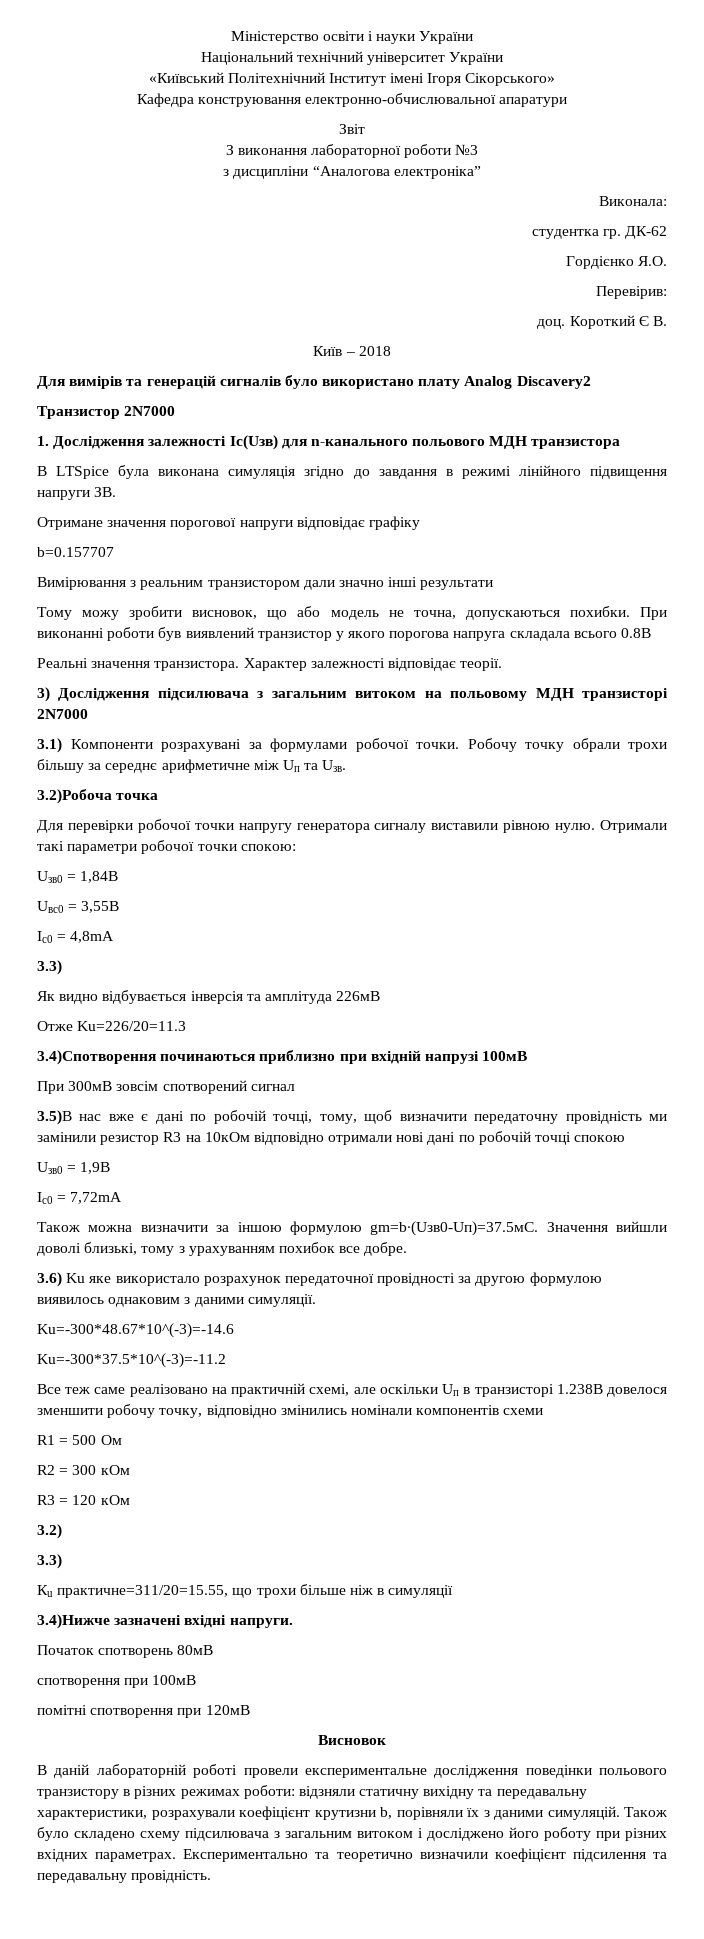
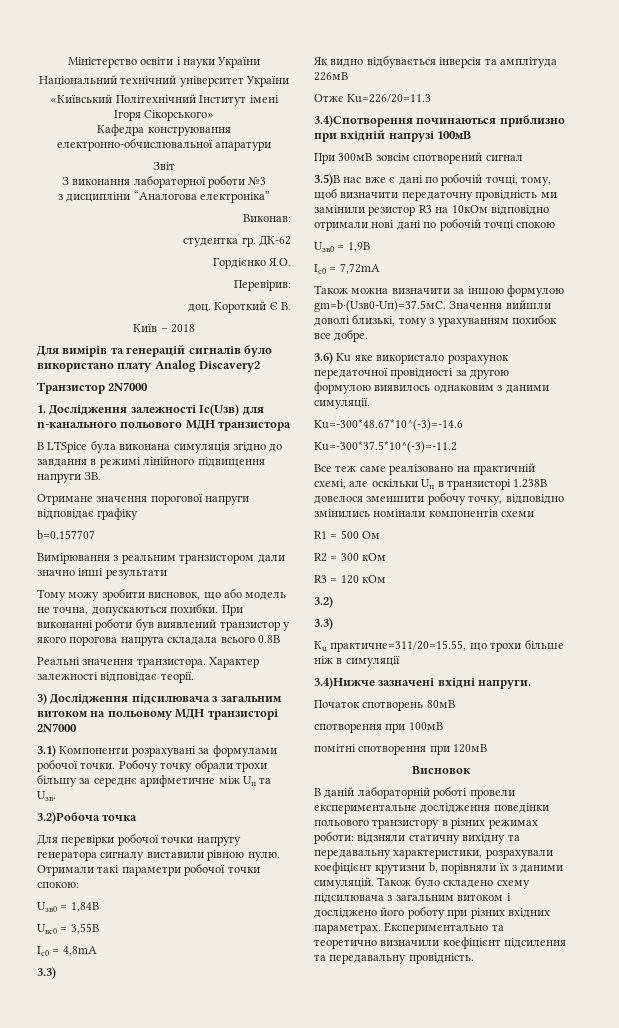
[599,196,667,206] Виконала: -> [243,214,291,222] Виконав:

